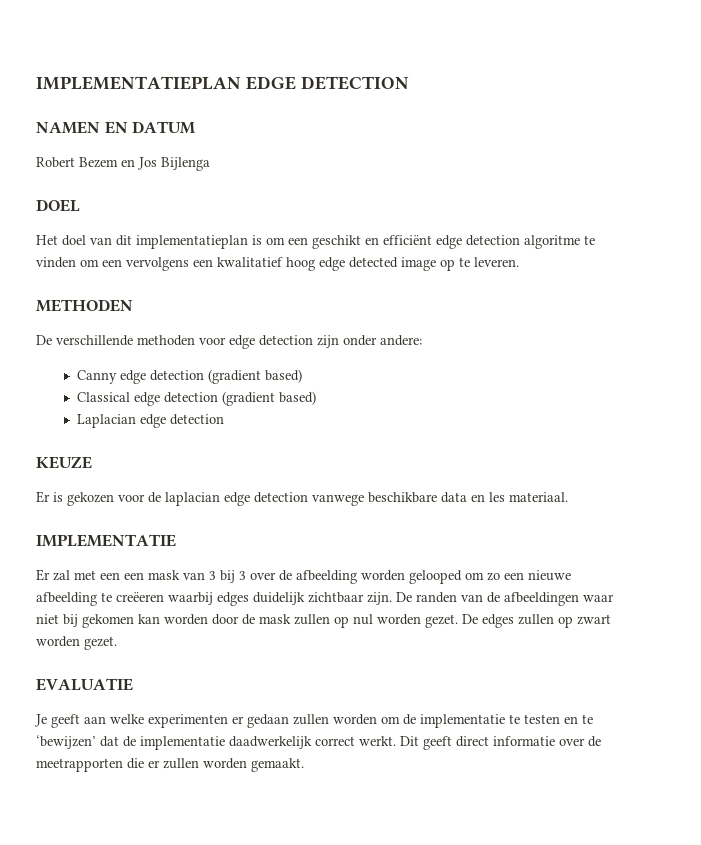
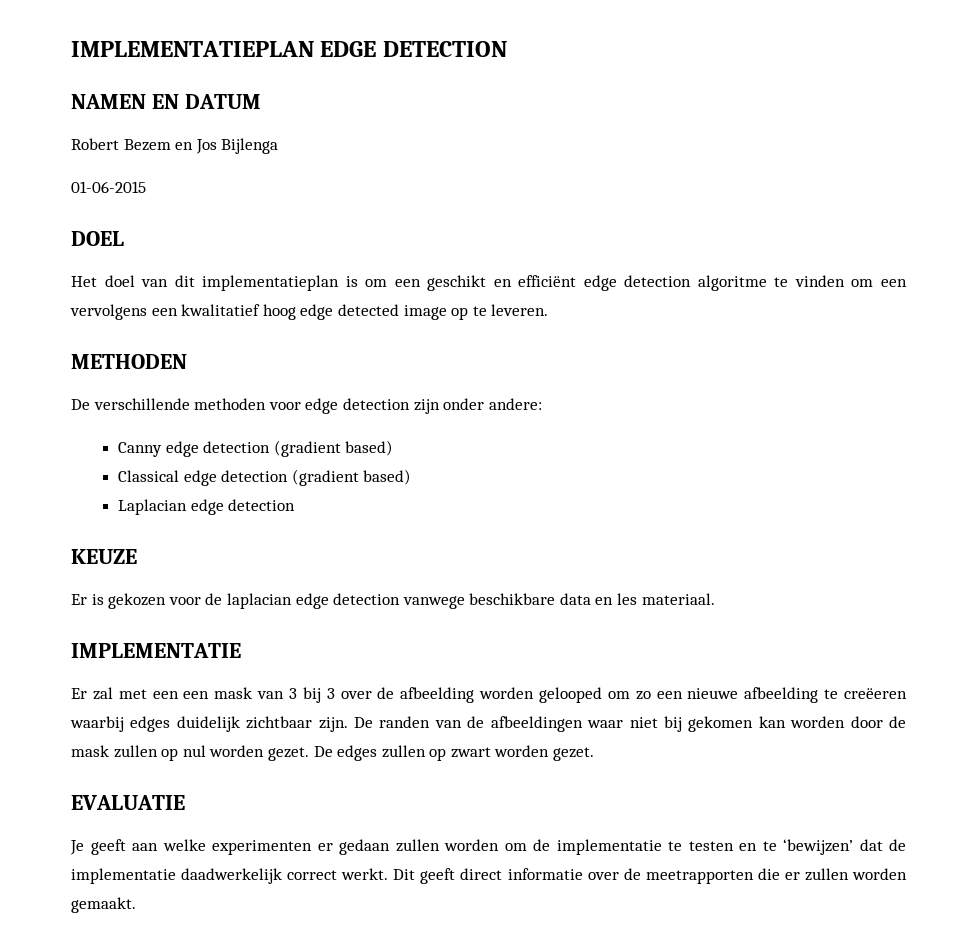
(210, 164) none -> [71,181,146,193] // 01-06-2015

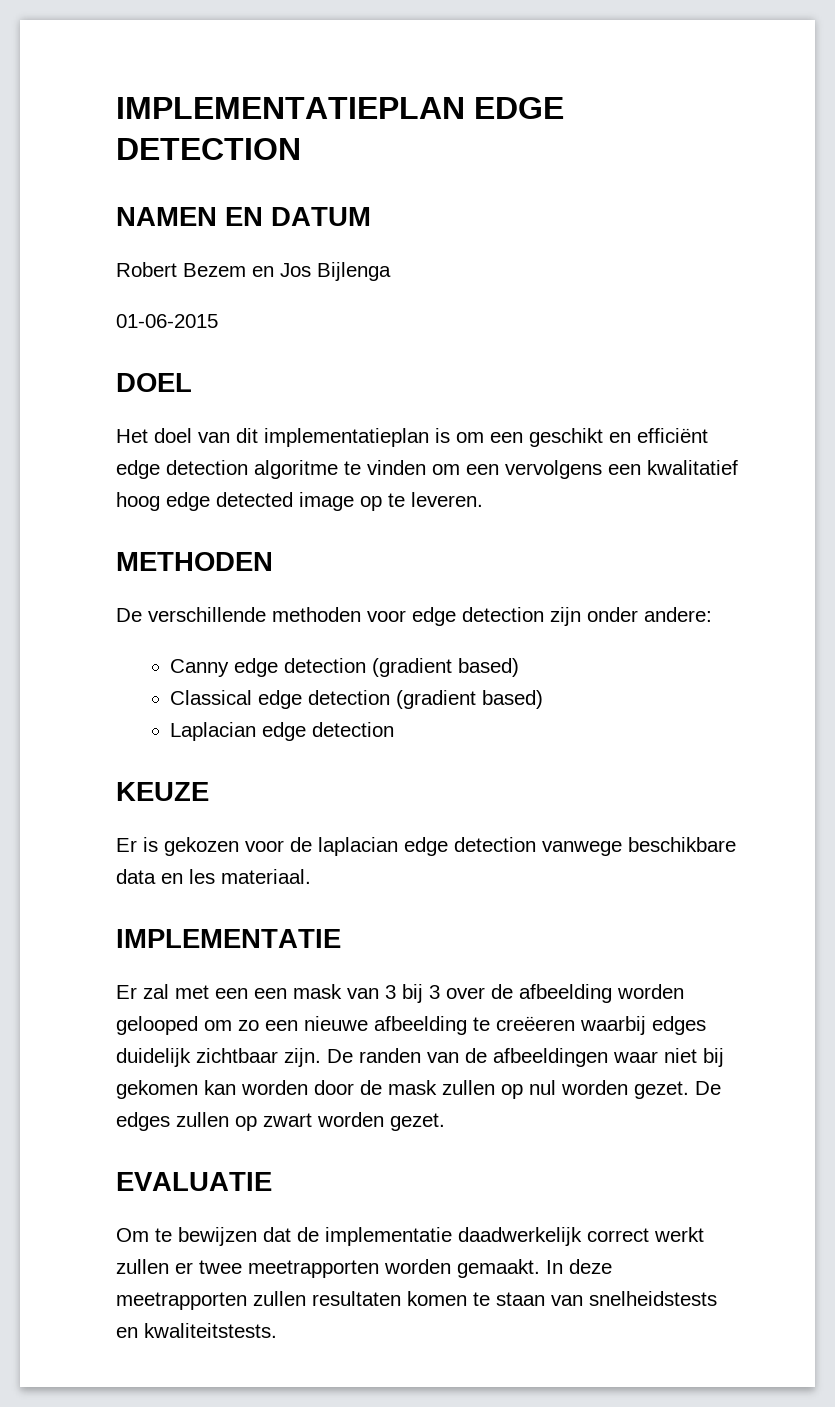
[70,839,853,855] Je geeft aan welke experimenten er gedaan zullen worden om de implementatie te testen en te ‘bewijzen’ -> [116,1227,257,1246] Om te bewijzen
[341,868,907,884] [71,897,136,913] werkt. Dit geeft direct informatie over de meetrapporten die er zullen worden gemaakt. -> [654,1227,704,1242] [116,1259,612,1278] [116,1291,717,1310] [116,1323,277,1338] werkt zullen er twee meetrapporten worden gemaakt. In deze meetrapporten zullen resultaten komen te staan van snelheidstests en kwaliteitstests.

